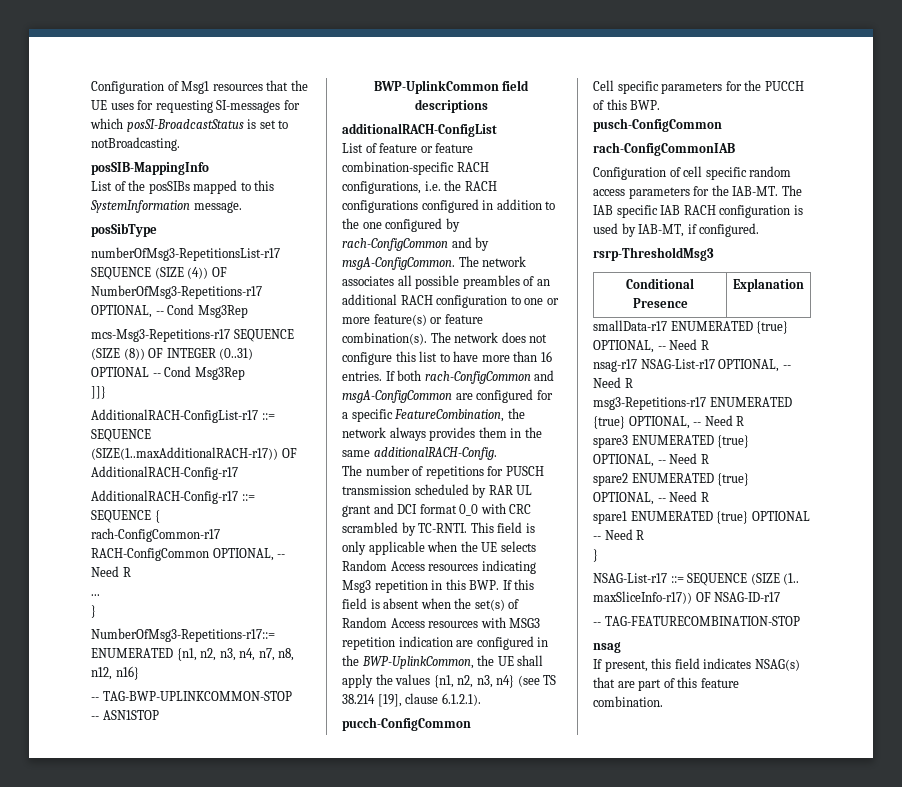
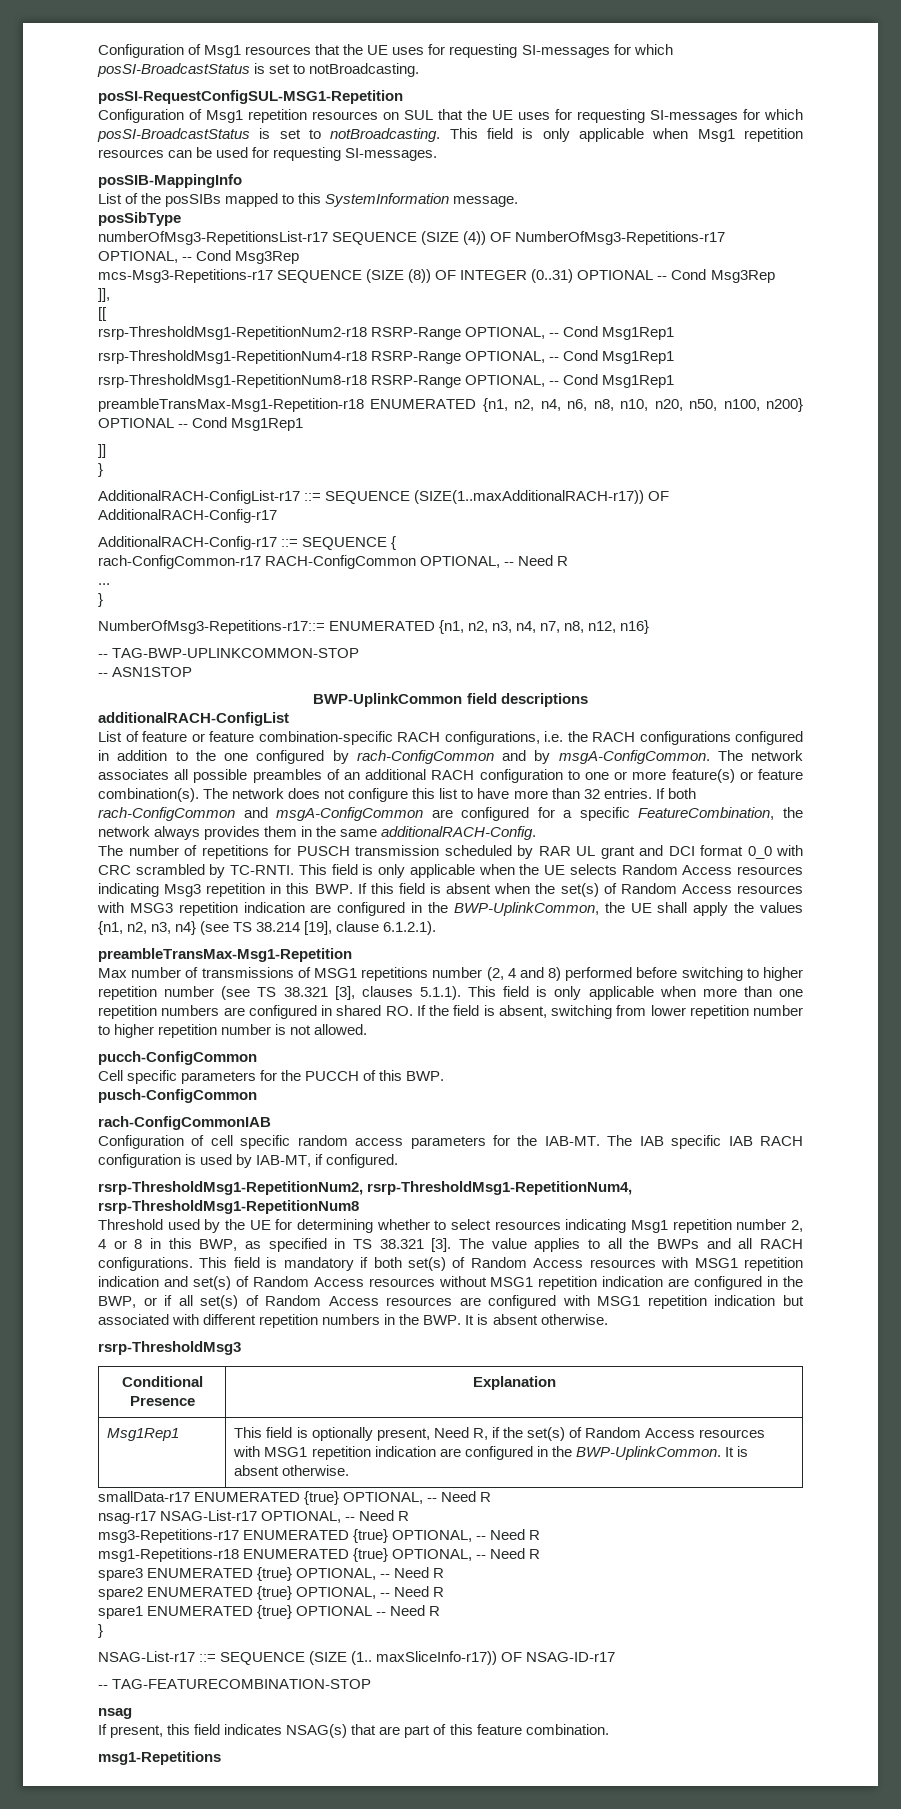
(180, 144) none -> [98,90,403,104] [98,109,803,123] [97,128,804,142] [98,147,438,161] // posSI-RequestConfigSUL-MSG1-Repetition // Configuration of Msg1 repetition resources on SUL that the UE uses for requesting SI-messages for which posSI-BroadcastStatus is set to notBroadcasting. This field is only applicable when Msg1 repetition resources can be used for requesting SI-messages.
[91,386,106,399] ]]} -> [98,288,110,302] [98,307,107,321] [98,326,675,340] [98,350,675,364] [98,374,675,388] [98,398,804,412] [98,417,304,431] [98,444,106,458] [98,463,103,477] ]], // [[ // rsrp-ThresholdMsg1-RepetitionNum2-r18 RSRP-Range OPTIONAL, -- Cond Msg1Rep1 // rsrp-ThresholdMsg1-RepetitionNum4-r18 RSRP-Range OPTIONAL, -- Cond Msg1Rep1 // rsrp-ThresholdMsg1-RepetitionNum8-r18 RSRP-Range OPTIONAL, -- Cond Msg1Rep1 // preambleTransMax-Msg1-Repetition-r18 ENUMERATED {n1, n2, n4, n6, n8, n10, n20, n50, n100, n200} OPTIONAL -- Cond Msg1Rep1 // ]] // }
[540,351,552,362] 16 -> [583,789,600,799] 32
(481, 699) none -> [98,948,352,962] [98,967,803,981] [98,986,803,1000] [98,1005,803,1019] [98,1024,368,1038] // preambleTransMax-Msg1-Repetition // Max number of transmissions of MSG1 repetitions number (2, 4 and 8) performed before switching to higher repetition number (see TS 38.321 [3], clauses 5.1.1). This field is only applicable when more than one repetition numbers are configured in shared RO. If the field is absent, switching from lower repetition number to higher repetition number is not allowed.
[593,247,714,261] [626,278,694,289] [632,298,688,308] [733,278,804,292] rsrp-ThresholdMsg3 // Conditional Presence | Explanation -> [98,1181,633,1195] [98,1200,359,1214] [98,1219,803,1233] [98,1238,803,1252] [98,1257,804,1271] [98,1276,804,1290] [98,1295,804,1309] [98,1314,608,1328] [98,1341,241,1355] [121,1376,203,1387] [129,1396,195,1406] [472,1376,556,1390] [107,1428,180,1441] [234,1427,766,1441] [233,1446,748,1460] [234,1465,350,1476] rsrp-ThresholdMsg1-RepetitionNum2, rsrp-ThresholdMsg1-RepetitionNum4, rsrp-ThresholdMsg1-RepetitionNum8 // Threshold used by the UE for determining whether to select resources indicating Msg1 repetition number 2, 4 or 8 in this BWP, as specified in TS 38.321 [3]. The value applies to all the BWPs and all RACH configurations. This field is mandatory if both set(s) of Random Access resources with MSG1 repetition indication and set(s) of Random Access resources without MSG1 repetition indication are configured in the BWP, or if all set(s) of Random Access resources are configured with MSG1 repetition indication but associated with different repetition numbers in the BWP. It is absent otherwise. // rsrp-ThresholdMsg3 // Conditional Presence | Explanation // Msg1Rep1 | This field is optionally present, Need R, if the set(s) of Random Access resources with MSG1 repetition indication are configured in the BWP-UplinkCommon. It is absent otherwise.
(745, 421) none -> [98,1548,541,1562] // msg1-Repetitions-r18 ENUMERATED {true} OPTIONAL, -- Need R
(663, 701) none -> [98,1751,221,1765] // msg1-Repetitions

